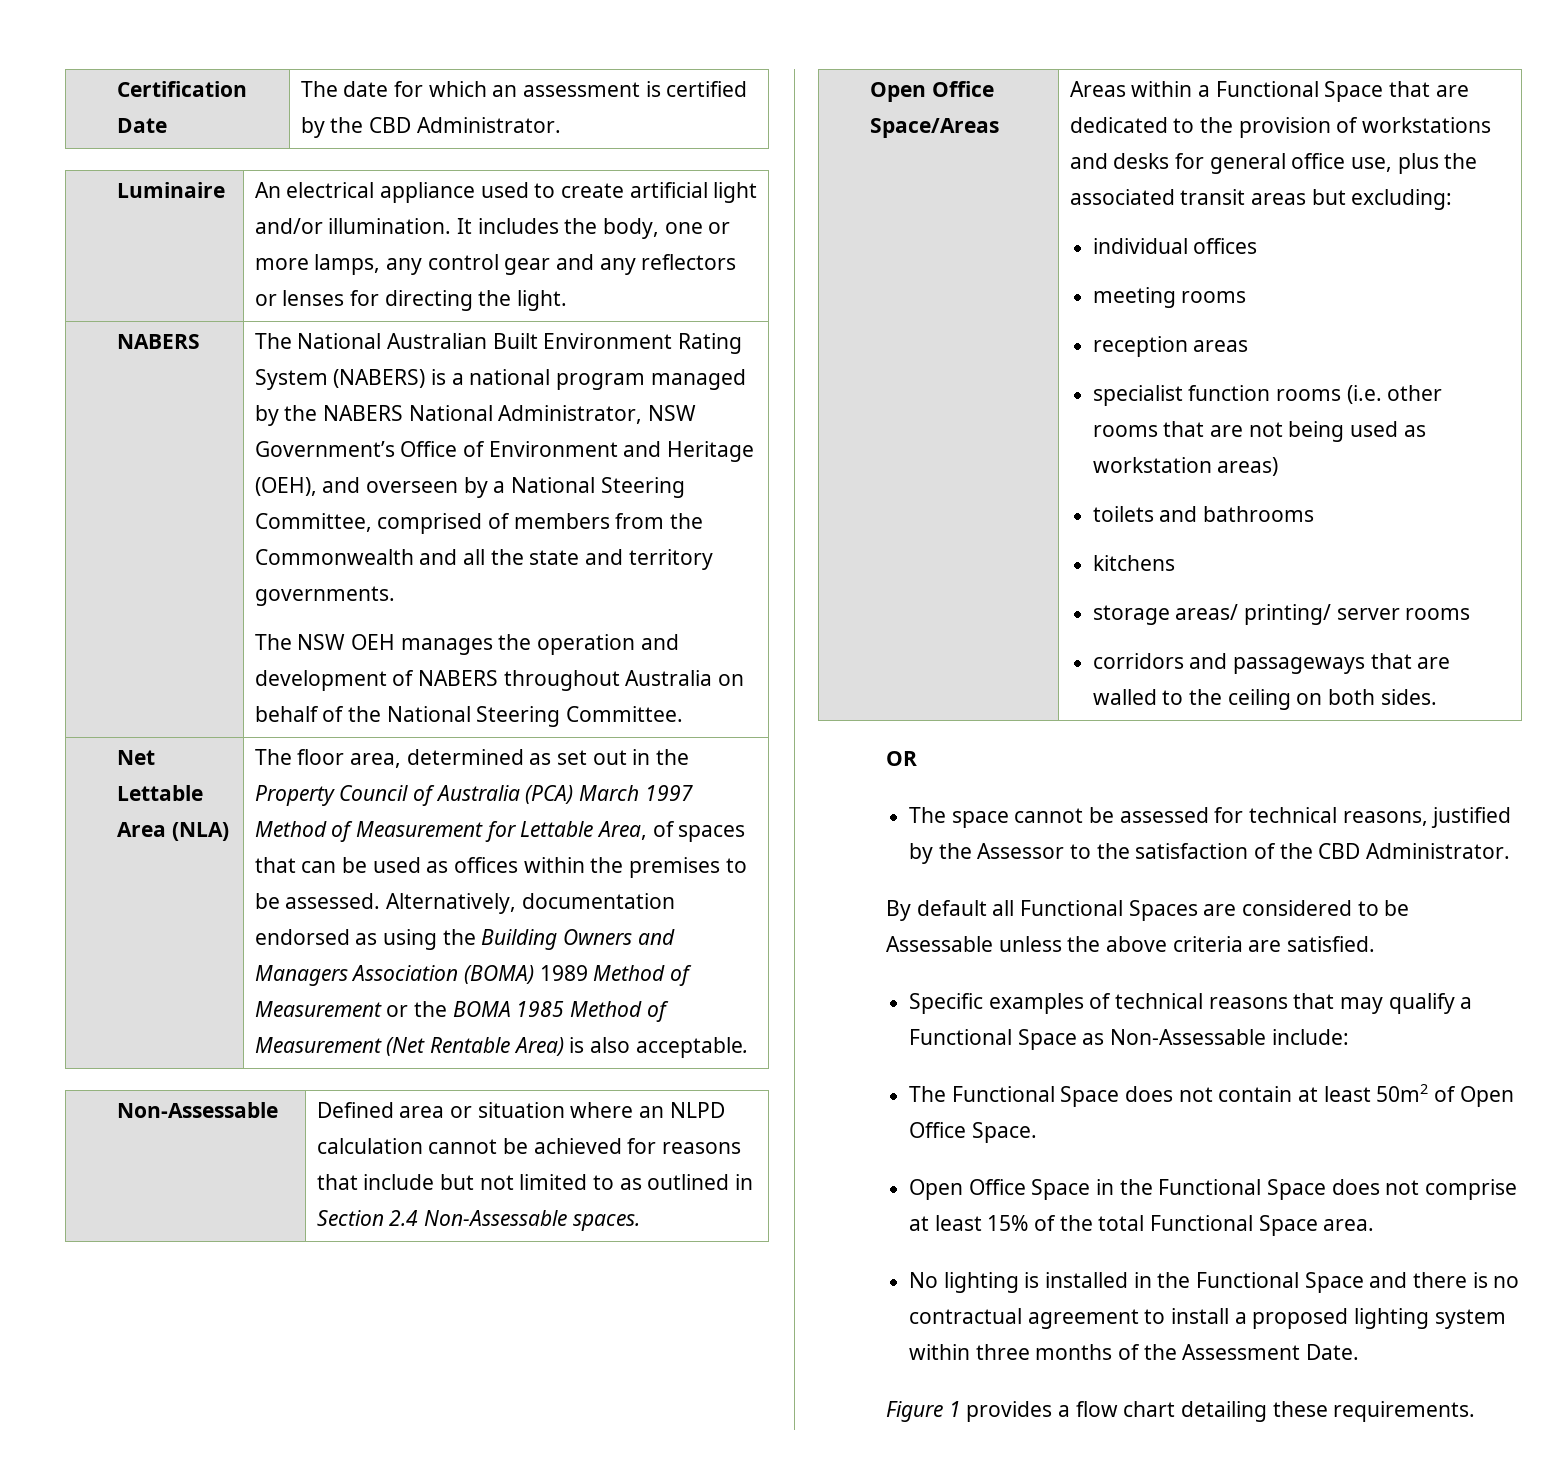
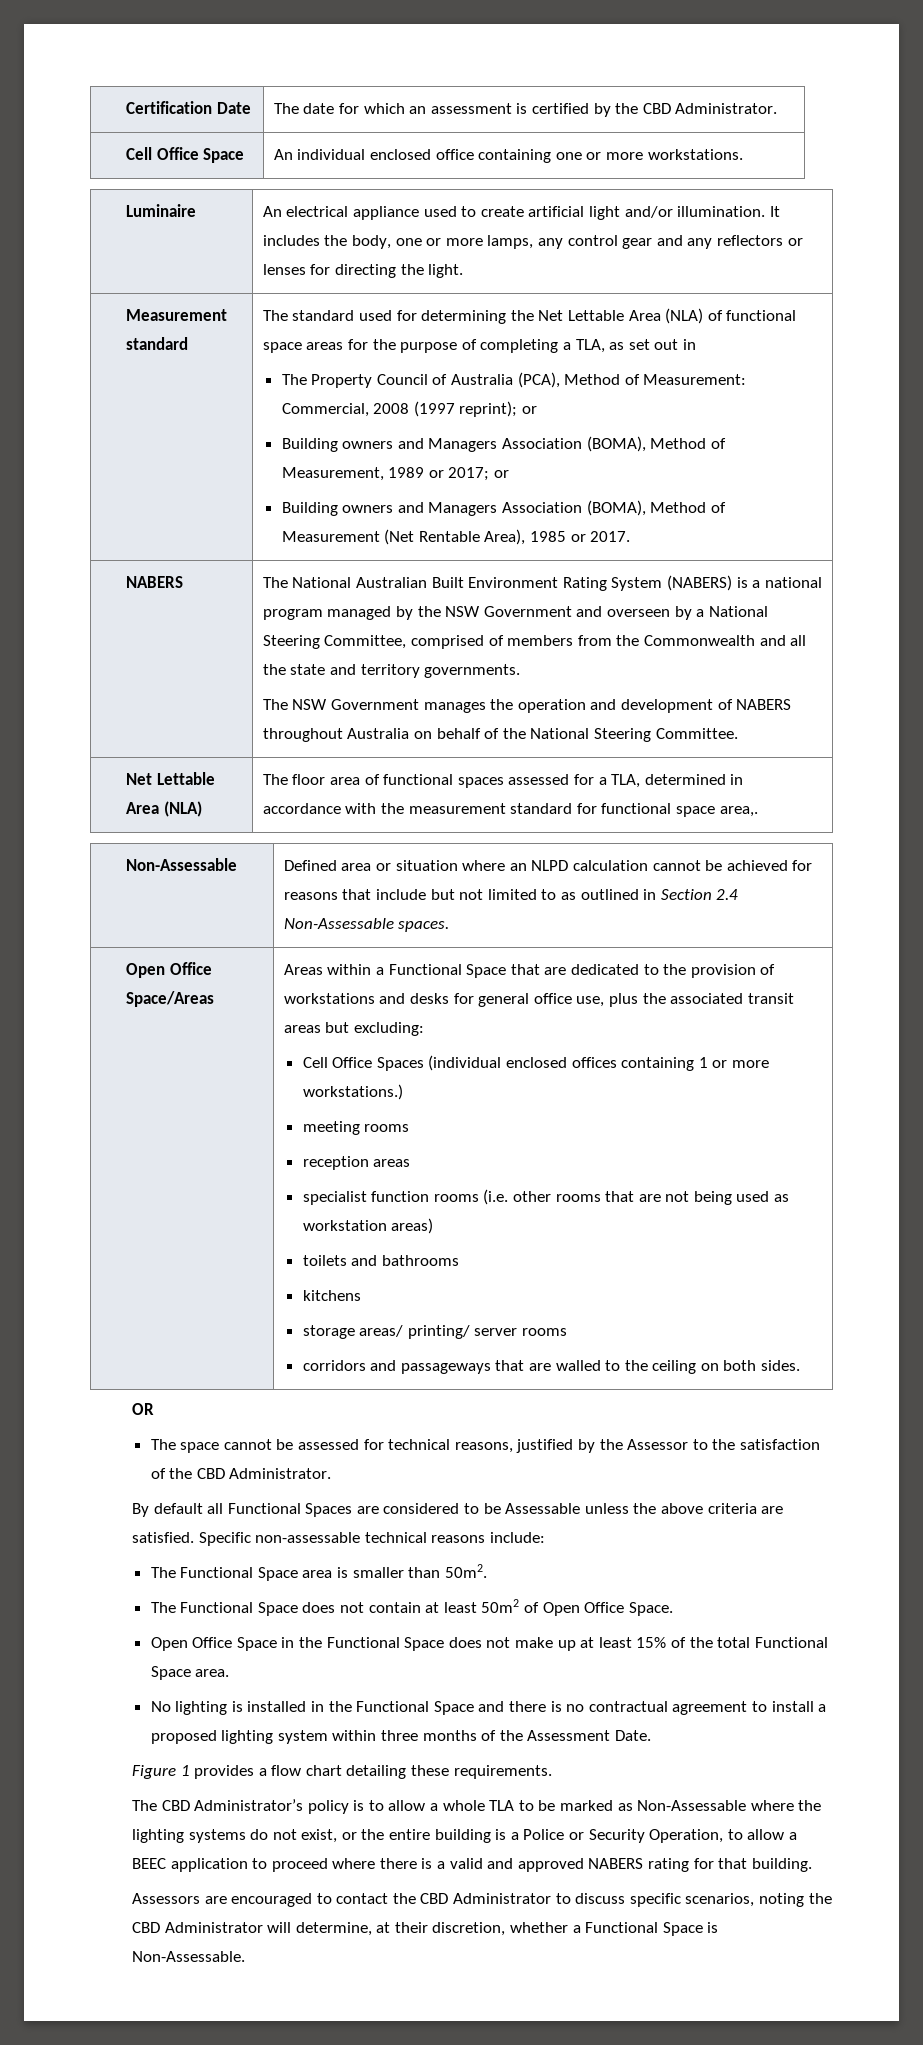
(561, 125) none -> [126,147,245,163] [273,149,743,163] // Cell Office Space | An individual enclosed office containing one or more workstations.
(567, 300) none -> [126,309,228,321] [126,337,189,350] [262,308,797,324] [262,339,696,353] [281,372,747,388] [281,401,537,417] [281,436,726,452] [281,467,509,481] [281,500,726,516] [281,529,631,545] // Measurement standard | The standard used for determining the Net Lettable Area (NLA) of functional space areas for the purpose of completing a TLA, as set out in // The Property Council of Australia (PCA), Method of Measurement: Commercial, 2008 (1997 reprint); or // Building owners and Managers Association (BOMA), Method of Measurement, 1989 or 2017; or // Building owners and Managers Association (BOMA), Method of Measurement (Net Rentable Area), 1985 or 2017.
[322,405,696,424] [254,441,754,462] [254,477,317,496] NABERS National Administrator, NSW Government’s Office of Environment and Heritage (OEH), -> [445,606,572,617] NSW Government
[350,634,395,650] OEH -> [331,699,420,710] Government
[349,749,689,768] [254,785,693,806] [254,821,746,842] [254,857,747,878] [254,893,675,914] [254,929,675,950] [254,965,692,986] [254,1001,669,1022] [254,1037,748,1058] area, determined as set out in the Property Council of Australia (PCA) March 1997 Method of Measurement for Lettable Area, of spaces that can be used as offices within the premises to be assessed. Alternatively, documentation endorsed as using the Building Owners and Managers Association (BOMA) 1989 Method of Measurement or the BOMA 1985 Method of Measurement (Net Rentable Area) is also acceptable. -> [330,774,744,788] [262,803,758,817] area of functional spaces assessed for a TLA, determined in accordance with the measurement standard for functional space area,.
[1092,238,1258,254] individual offices -> [302,1055,769,1071] [302,1084,403,1100] Cell Office Spaces (individual enclosed offices containing 1 or more workstations.)
[909,993,1473,1014] [909,1029,1349,1050] // Specific examples of technical reasons that may qualify a Functional Space as Non-Assessable include: -> [198,1532,545,1546] [150,1564,487,1581] Specific non-assessable technical reasons include: // The Functional Space area is smaller than 50m2.
[1425,1179,1518,1200] comprise -> [514,1637,576,1651] make up
(1476, 1411) none -> [131,1799,822,1814] [131,1829,797,1843] [131,1858,812,1872] [131,1893,832,1907] [131,1922,719,1936] [131,1951,245,1962] // The CBD Administrator’s policy is to allow a whole TLA to be marked as Non-Assessable where the lighting systems do not exist, or the entire building is a Police or Security Operation, to allow a BEEC application to proceed where there is a valid and approved NABERS rating for that building. // Assessors are encouraged to contact the CBD Administrator to discuss specific scenarios, noting the CBD Administrator will determine, at their discretion, whether a Functional Space is Non-Assessable.

